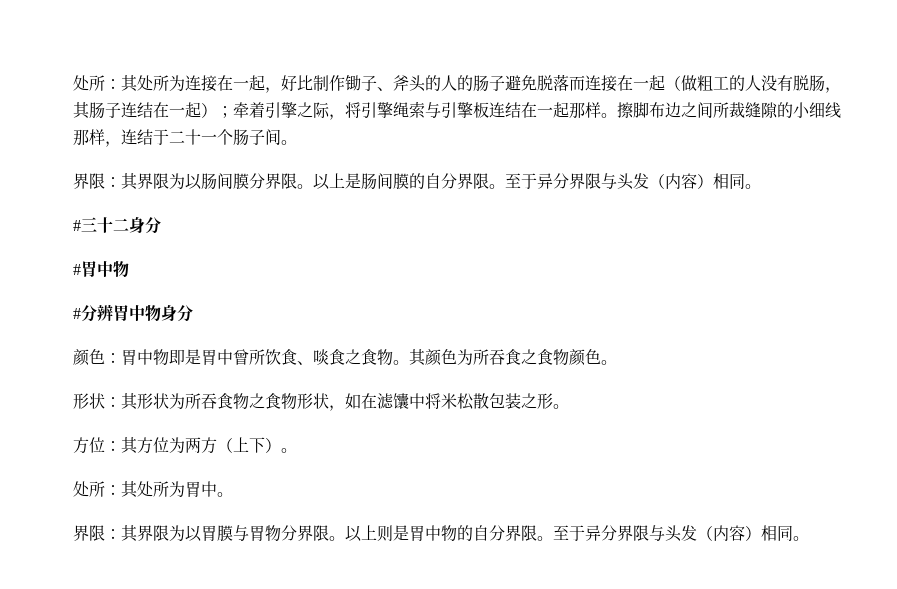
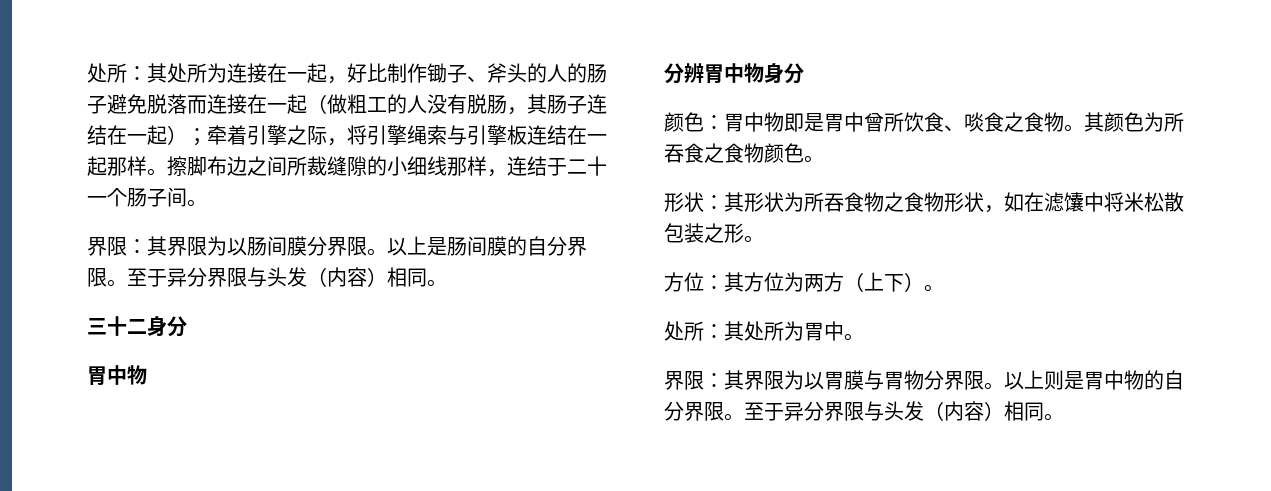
[73,220,81,231] # -> (447, 283) none
[73,264,81,275] # -> (187, 326) none
[73,308,81,319] # -> (147, 375) none

